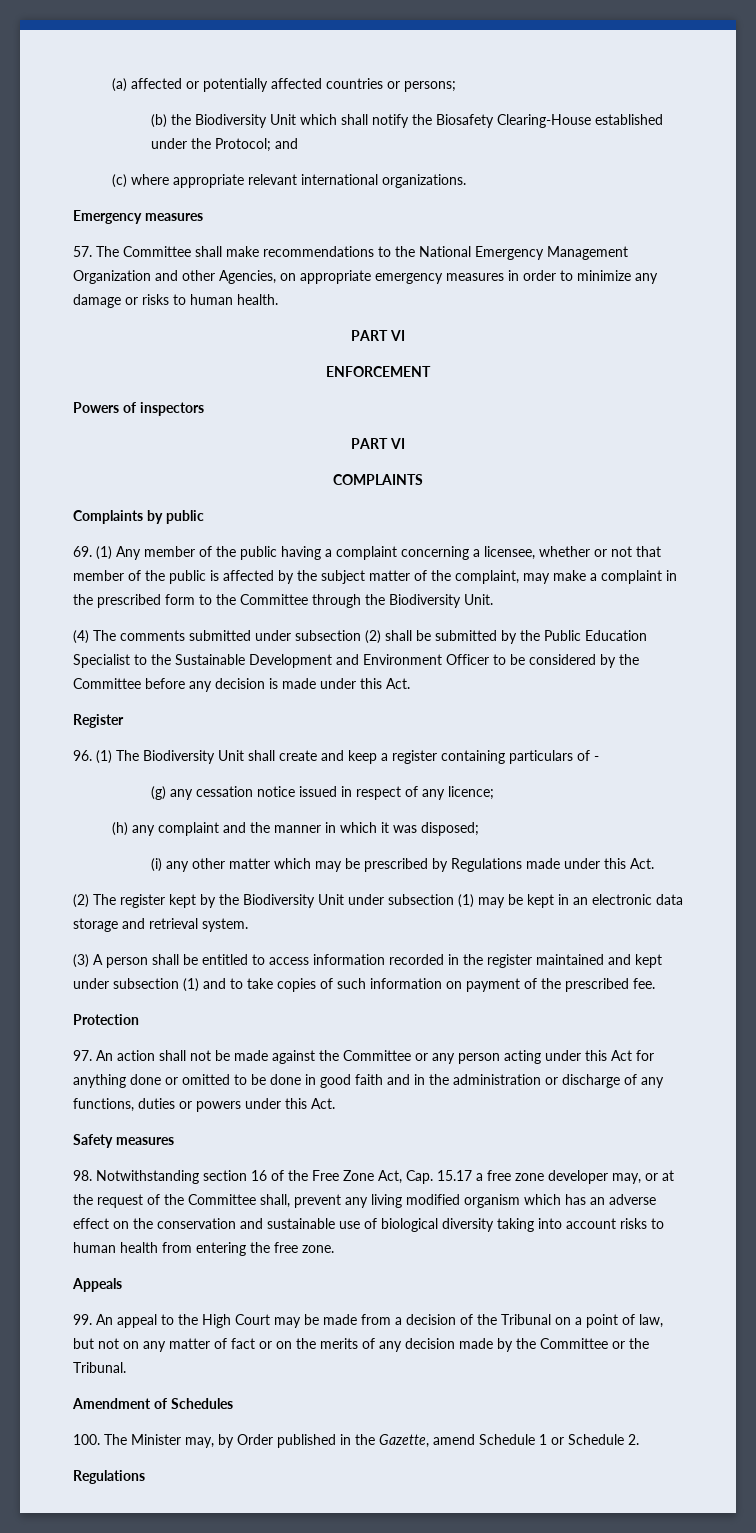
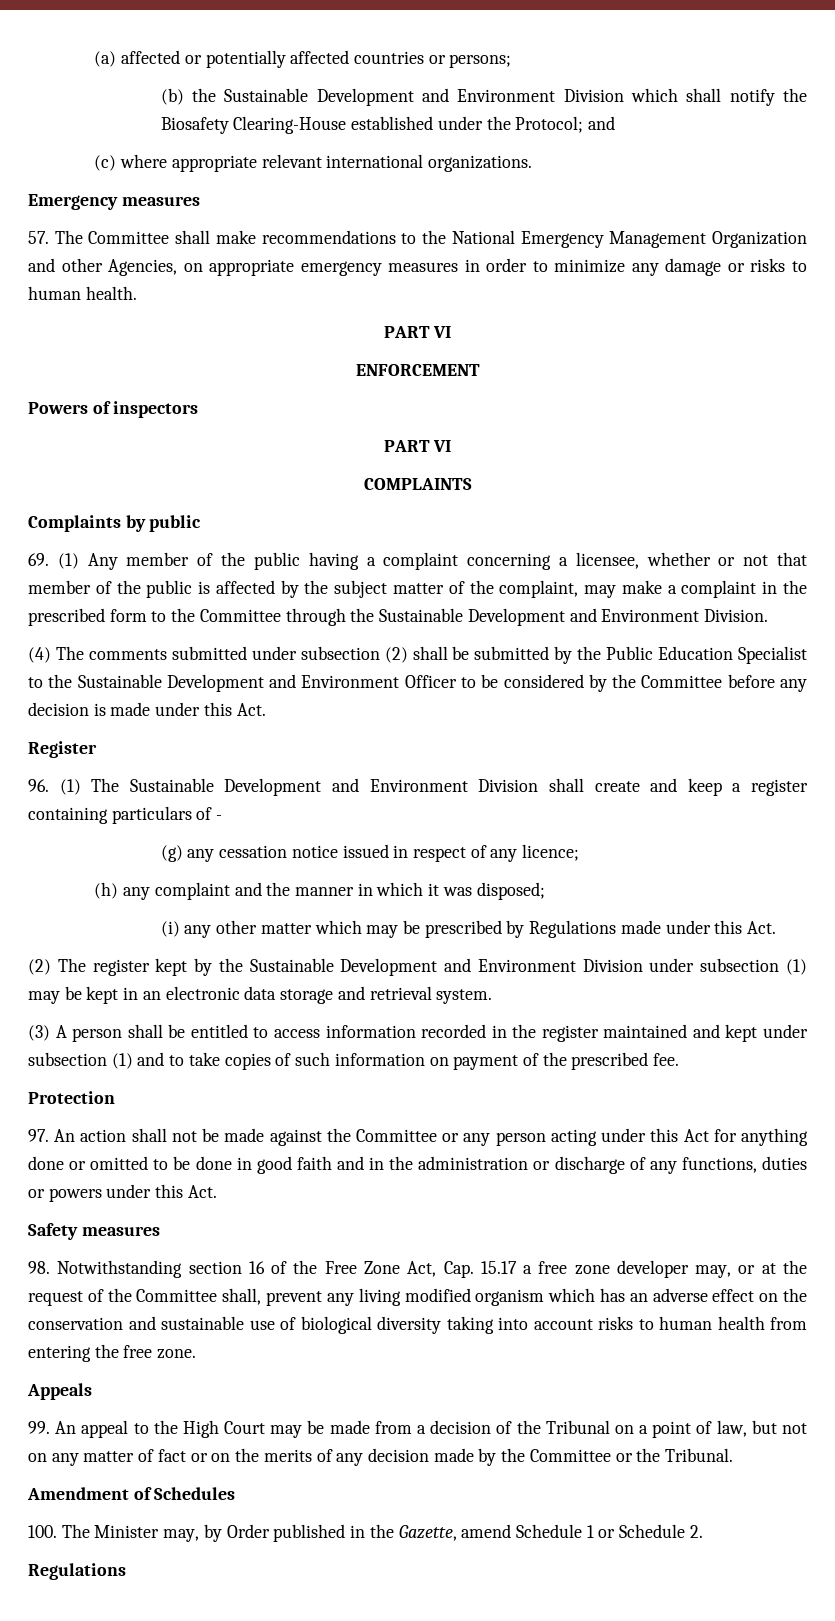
[195,114,297,128] Biodiversity Unit -> [224,88,624,106] Sustainable Development and Environment Division
[389,594,493,608] Biodiversity Unit. -> [379,608,768,626] Sustainable Development and Environment Division.
[143,750,244,764] Biodiversity Unit -> [129,778,539,796] Sustainable Development and Environment Division
[243,894,344,908] Biodiversity Unit -> [249,958,643,976] Sustainable Development and Environment Division

